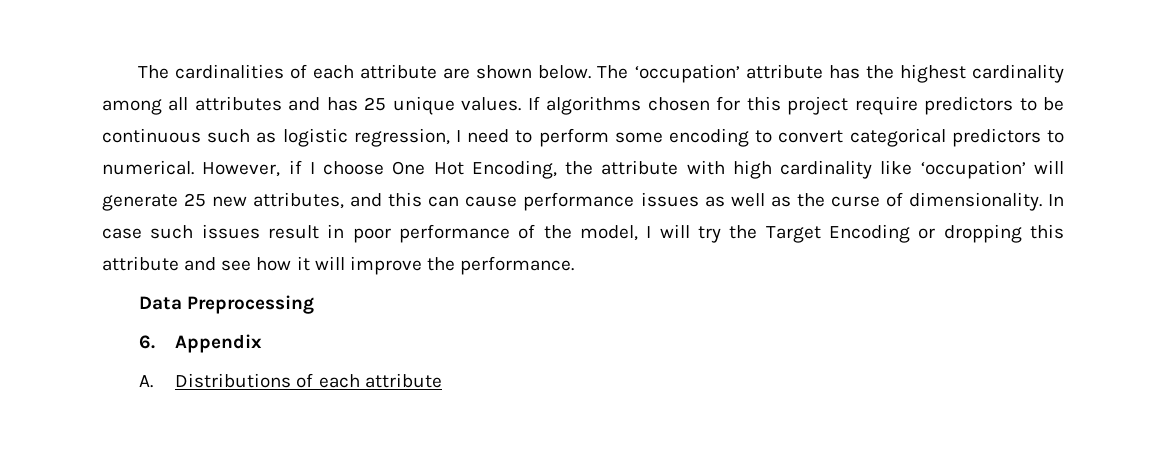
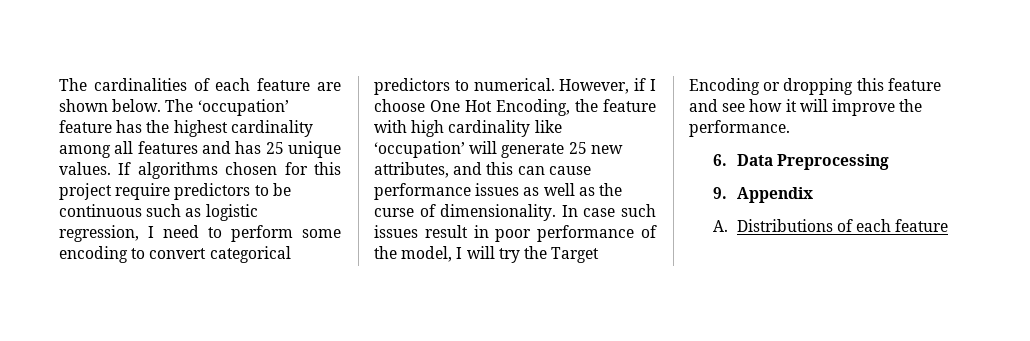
[360,64,438,79] attribute -> [257,78,311,91] feature
[745,64,823,79] attribute -> [59,120,112,133] feature
[194,96,282,111] attributes -> [137,141,198,154] features
[601,160,679,175] attribute -> [603,99,656,112] feature
[102,256,179,271] attribute -> [887,78,941,91] feature
(575, 265) none -> [712,154,727,166] 6.
[138,335,155,349] 6. -> [712,187,727,199] 9.
[364,373,442,388] attribute -> [895,219,949,232] feature

